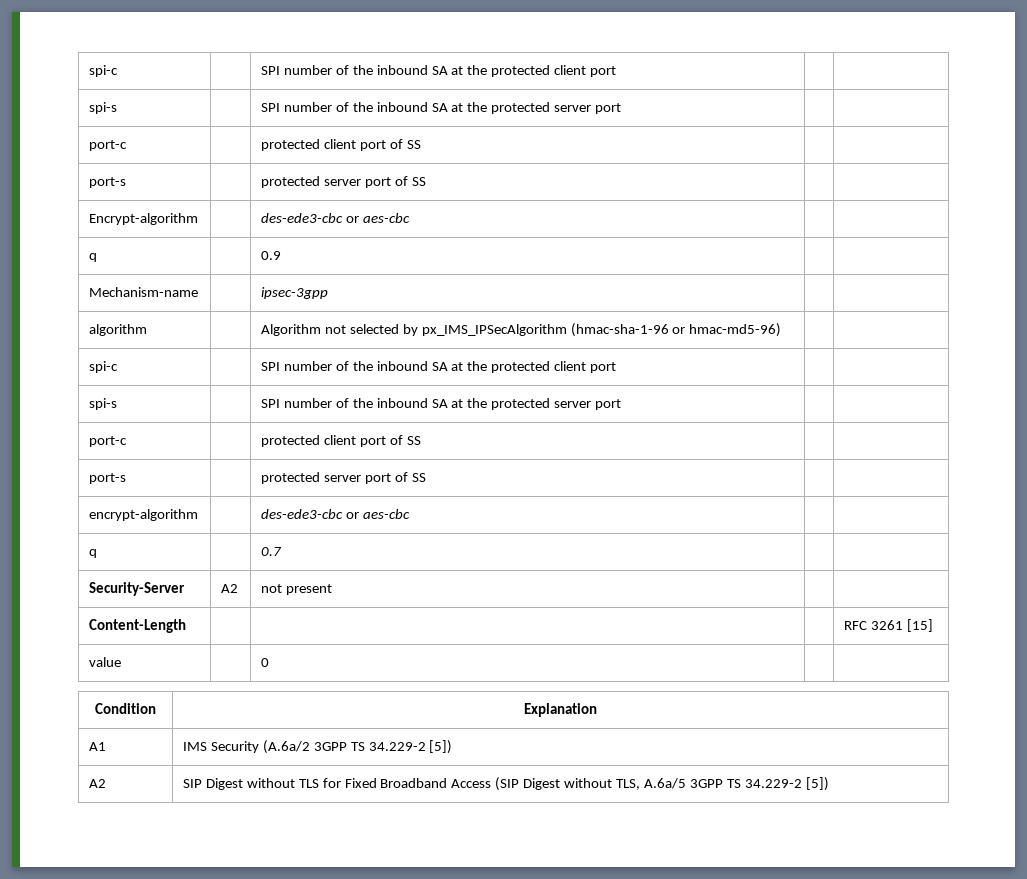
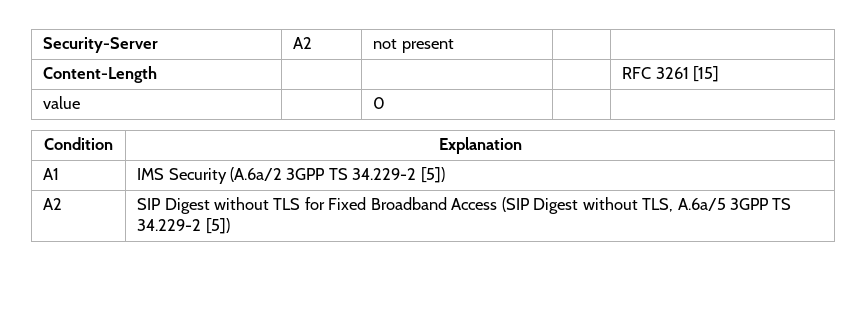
[88,65,118,77] [260,65,617,77] [88,102,117,114] [260,102,622,114] [88,140,127,151] [260,139,421,151] [88,177,126,188] [260,176,426,188] [88,213,198,225] [260,213,410,223] [88,253,97,262] [260,251,281,260] [88,287,198,297] [260,287,328,299] [88,324,147,336] [260,323,782,337] [88,361,118,373] [260,361,617,373] [88,398,117,410] [260,398,622,410] [88,436,127,447] [260,435,421,447] [88,473,126,484] [260,472,426,484] [88,509,198,521] [260,509,410,519] [88,549,97,558] [260,547,282,556] spi-c | | SPI number of the inbound SA at the protected client port | | // spi-s | | SPI number of the inbound SA at the protected server port | | // port-c | | protected client port of SS | | // port-s | | protected server port of SS | | // Encrypt-algorithm | | des-ede3-cbc or aes-cbc | | // q | | 0.9 | | // Mechanism-name | | ipsec-3gpp | | // algorithm | | Algorithm not selected by px_IMS_IPSecAlgorithm (hmac-sha-1-96 or hmac-md5-96) | | // spi-c | | SPI number of the inbound SA at the protected client port | | // spi-s | | SPI number of the inbound SA at the protected server port | | // port-c | | protected client port of SS | | // port-s | | protected server port of SS | | // encrypt-algorithm | | des-ede3-cbc or aes-cbc | | // q | | 0.7 | | // -> (43, 45) none

